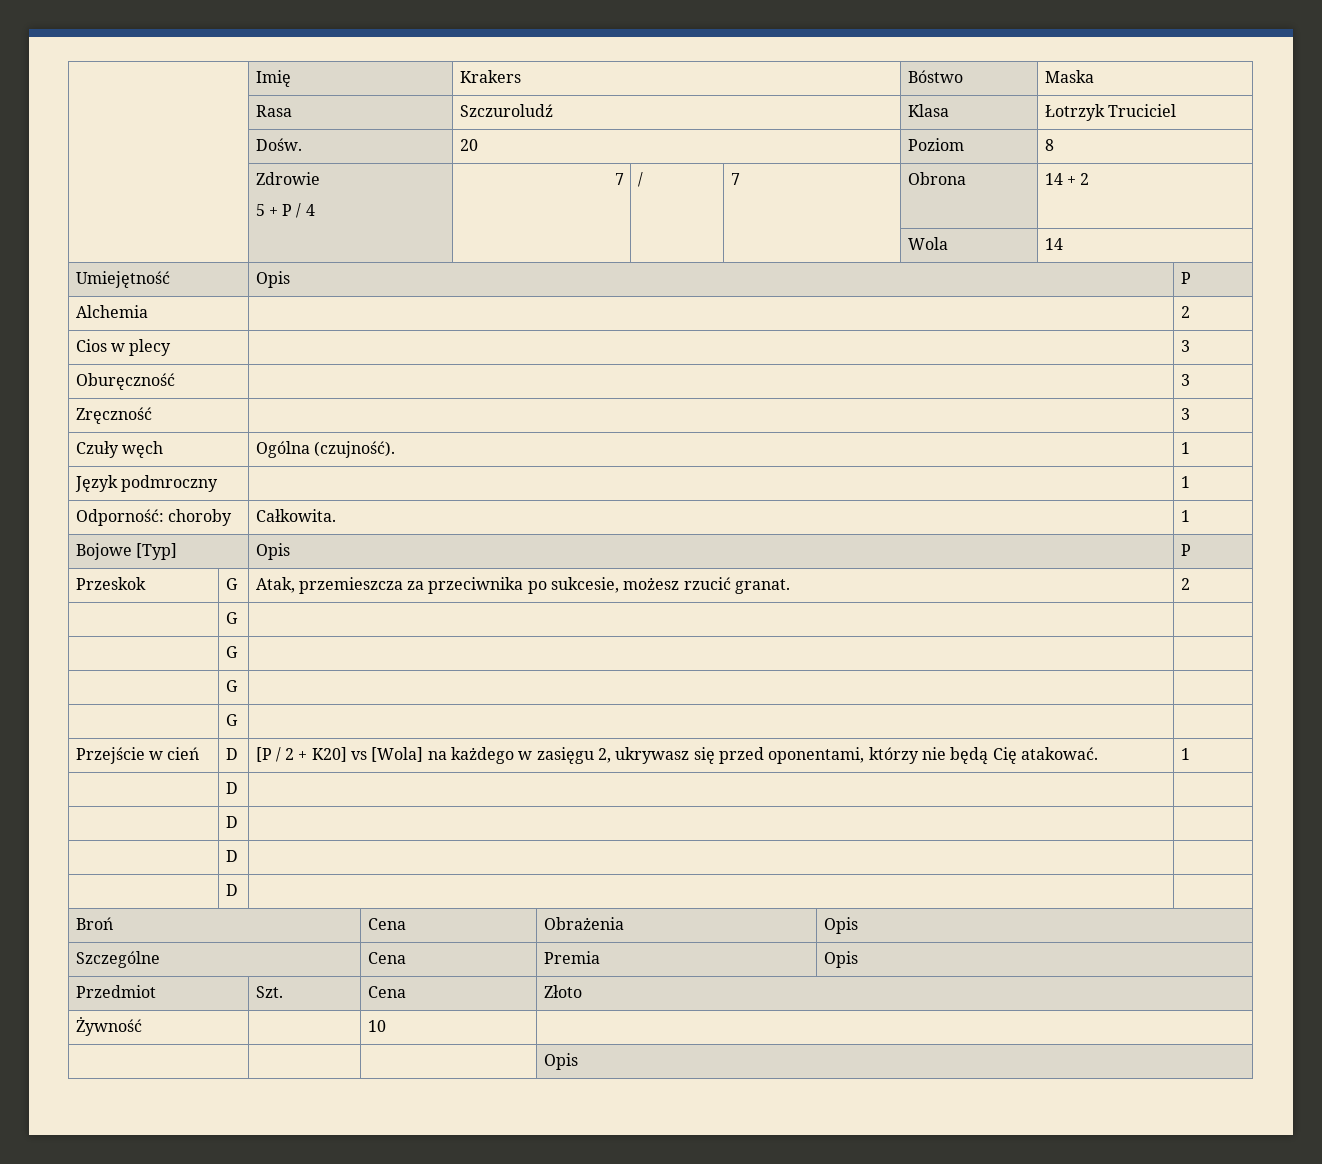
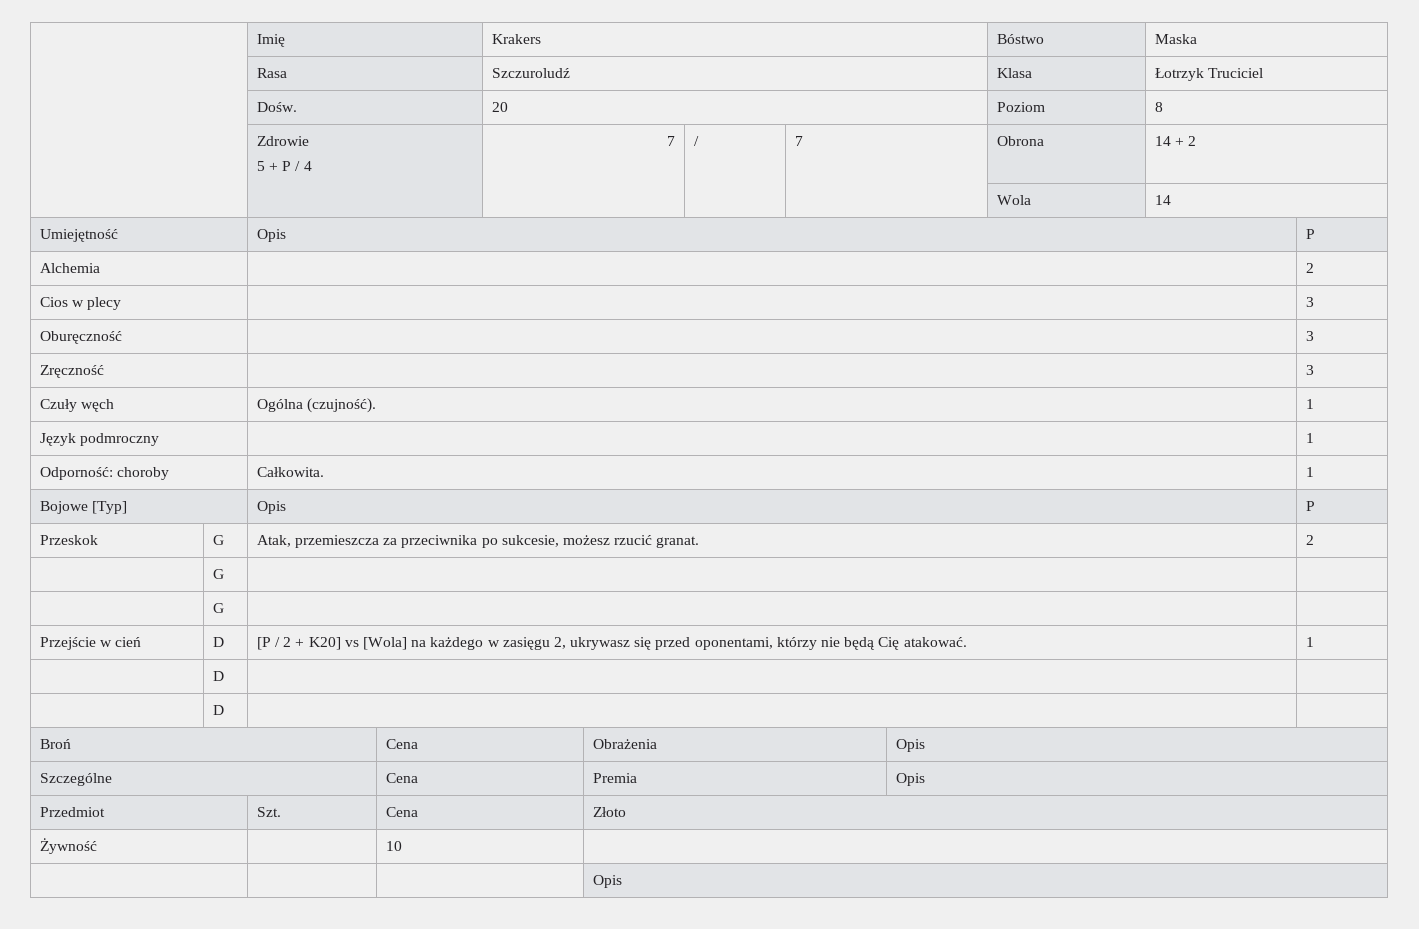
[225,680,238,692] [225,714,238,726] // | G | | // | G | | -> (224, 608) none
[225,850,238,862] [225,884,238,896] // | D | | // | D | | -> (224, 710) none

